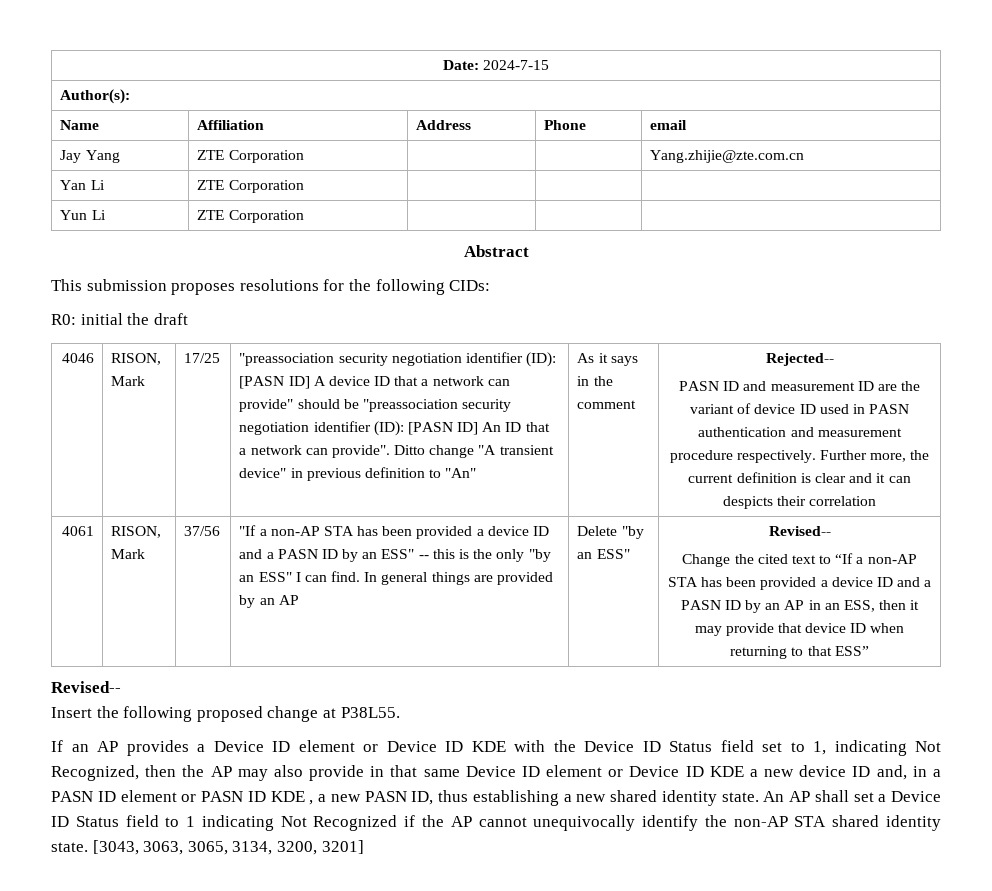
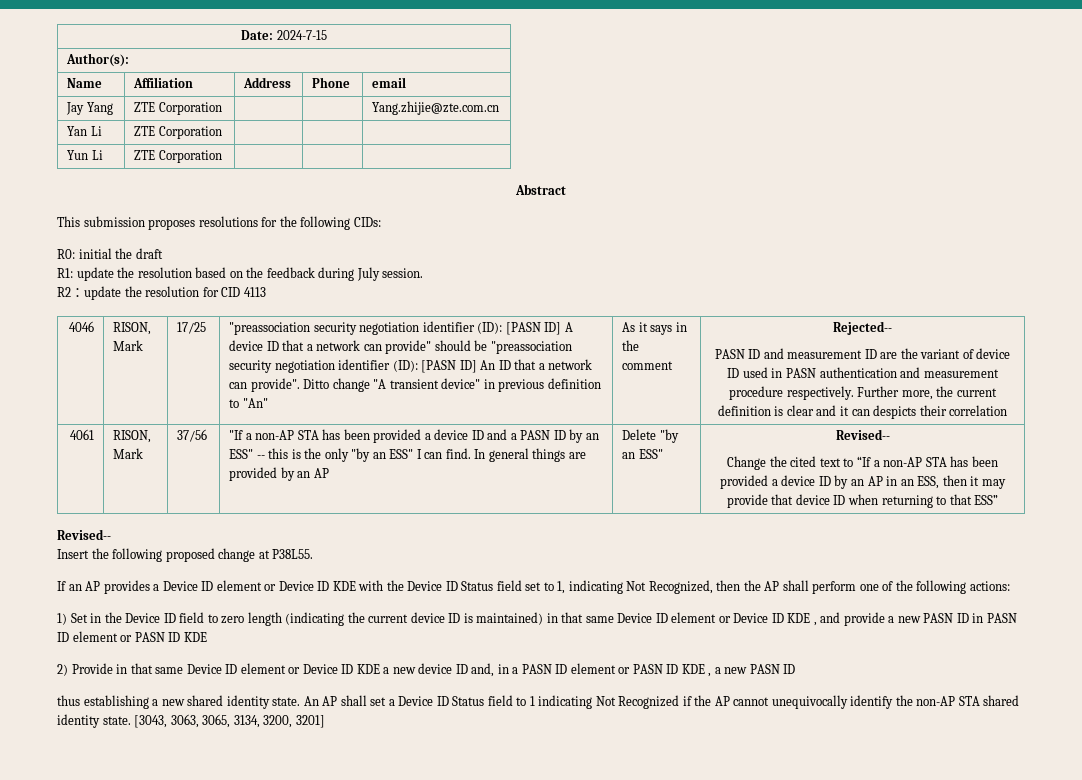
(188, 319) none -> [57,267,424,281] [57,286,266,300] // R1: update the resolution based on the feedback during July session. // R2：update the resolution for CID 4113
[897,577,932,587] [680,600,741,610] and a PASN ID -> (831, 481) none
[237,765,365,781] may also provide -> [782,580,1010,594] [57,612,1017,626] [57,631,207,642] [57,663,113,676] shall perform one of the following actions: // 1) Set in the Device ID field to zero length (indicating the current device ID is maintained) in that same Device ID element or Device ID KDE , and provide a new PASN ID in PASN ID element or PASN ID KDE // 2) Provide
[411,791,434,805] ID, -> [783,664,796,674] ID //

